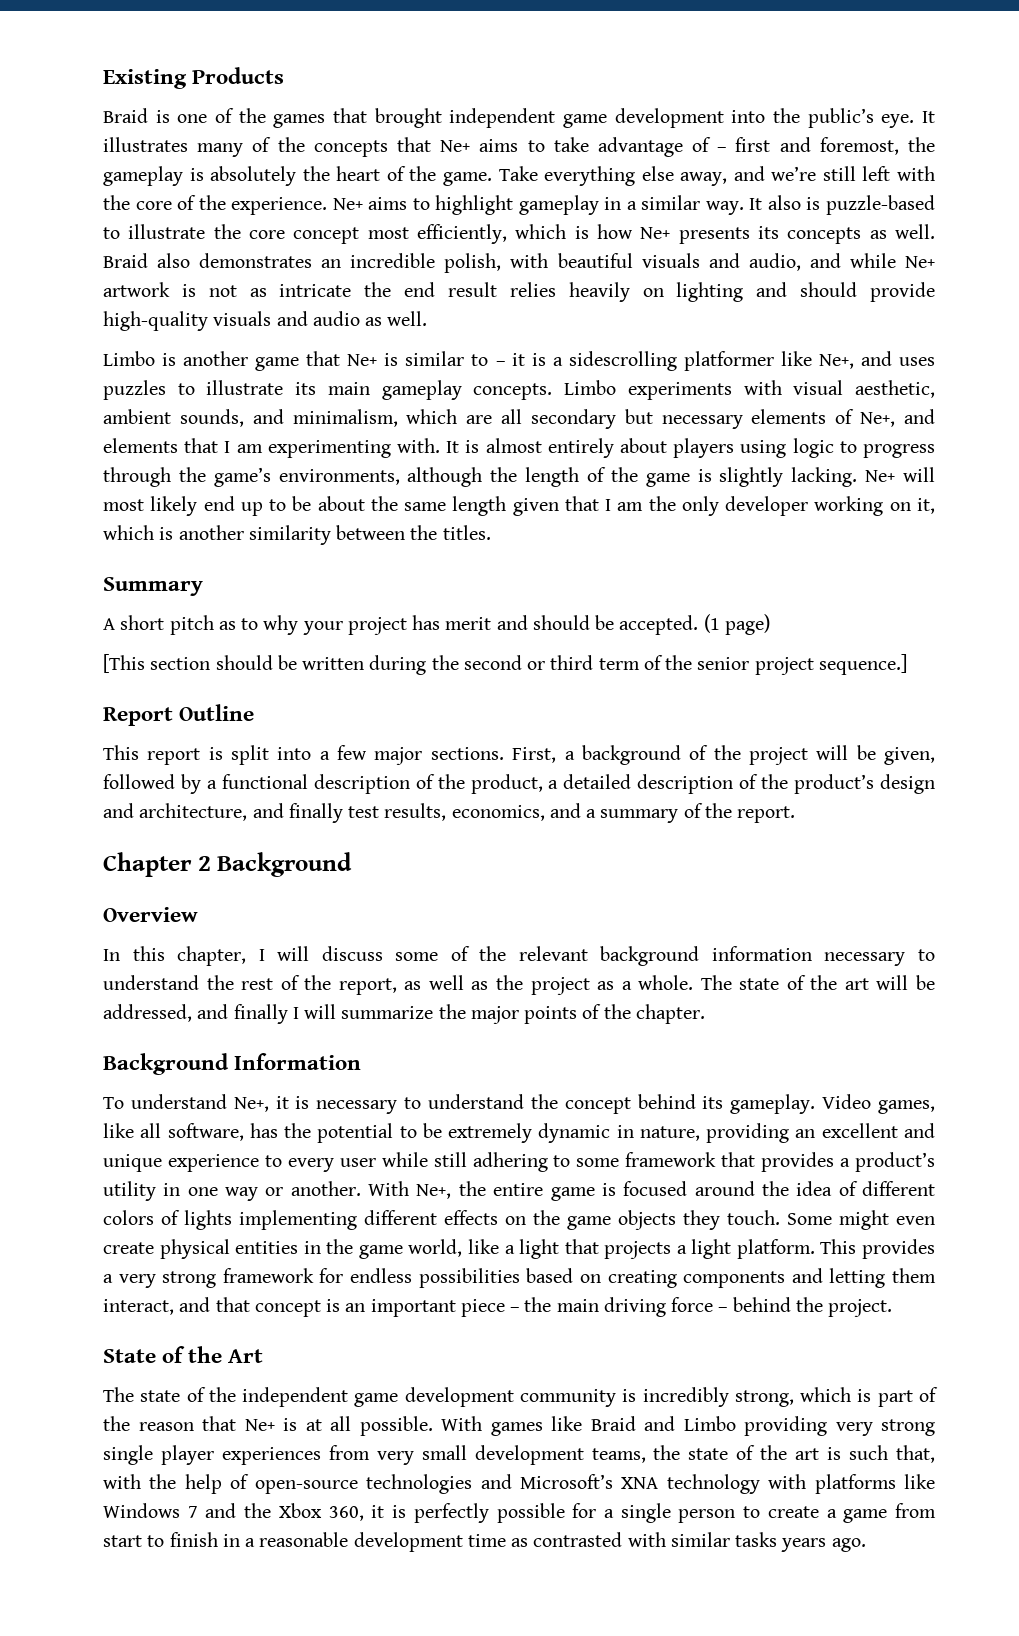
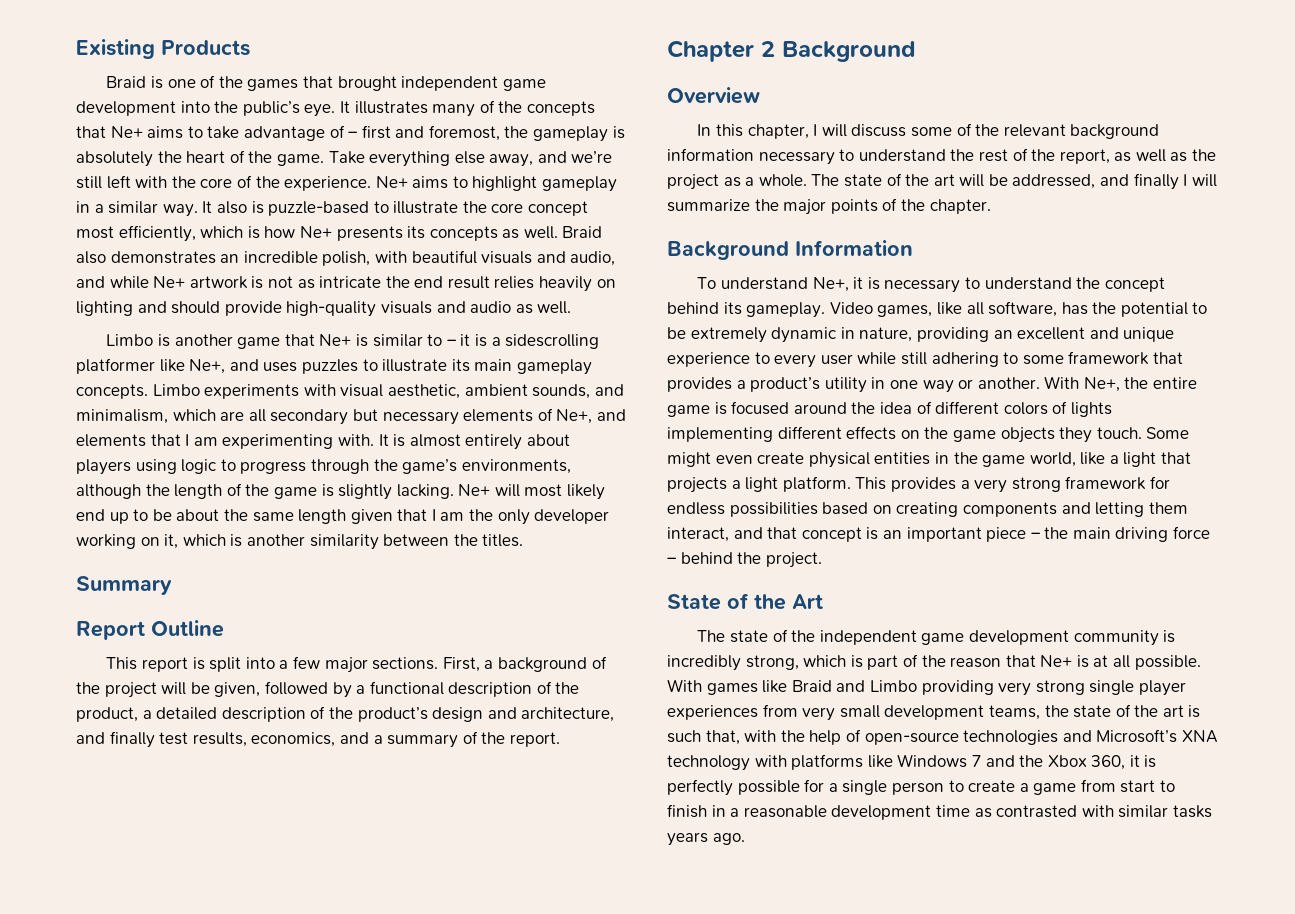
[103,614,770,635] [103,654,907,675] // A short pitch as to why your project has merit and should be accepted. (1 page) // [This section should be written during the second or third term of the senior project sequence.] -> (172, 585) none

